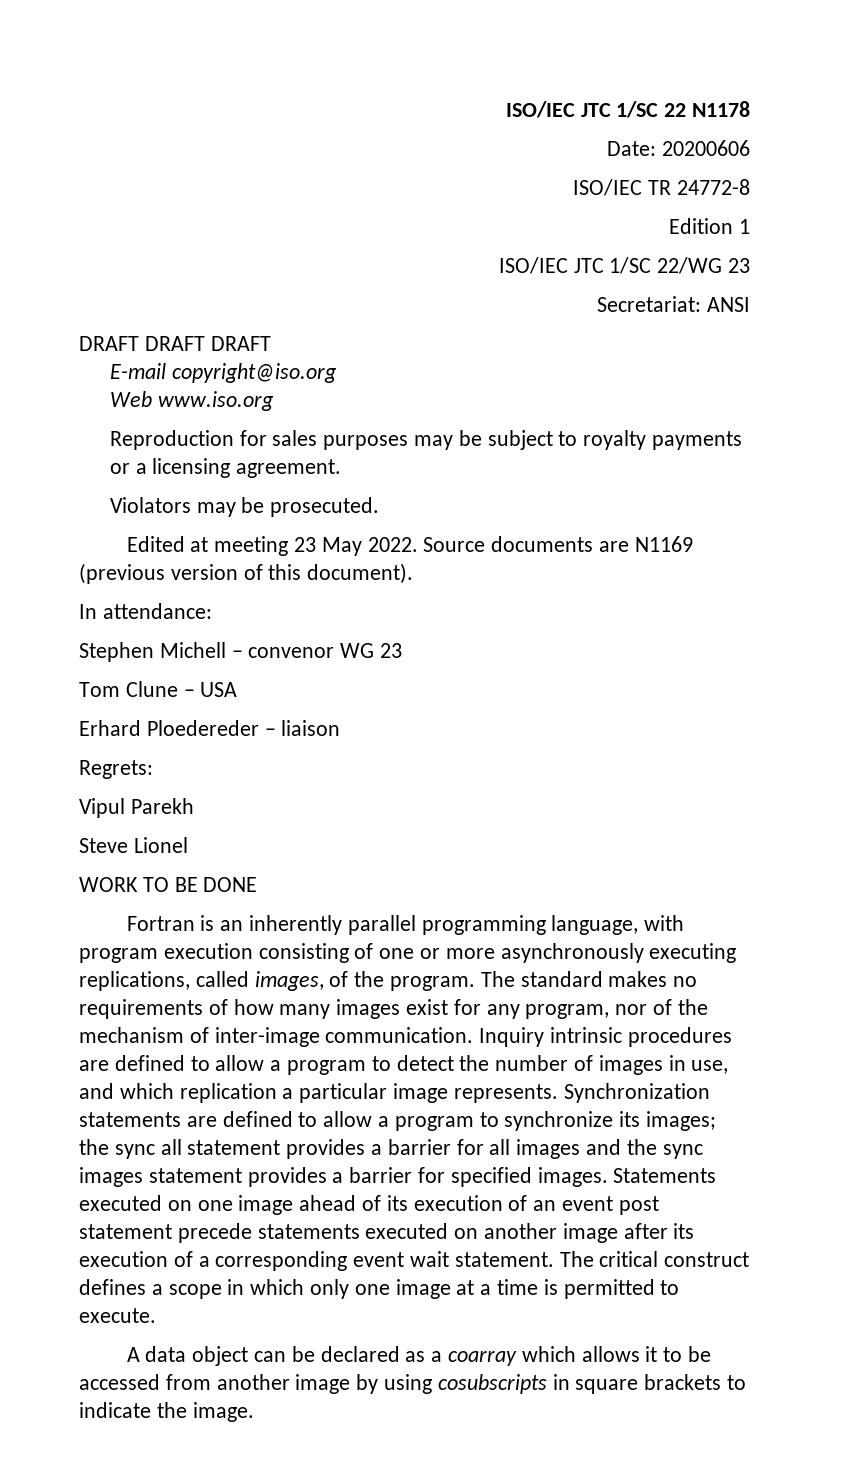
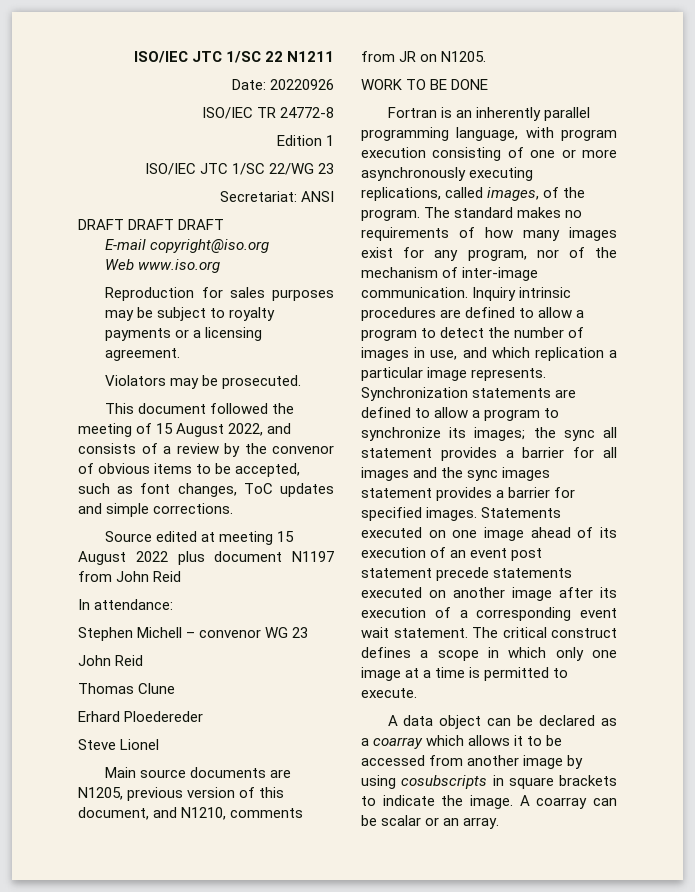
[691,101,750,117] N1178 -> [287,51,335,62] N1211
[661,140,750,156] 20200606 -> [270,79,334,90] 20220926
[126,536,693,556] [79,563,414,584] Edited at meeting 23 May 2022. Source documents are N1169 (previous version of this document). -> [104,403,294,414] [78,423,292,437] [78,443,334,457] [78,463,301,477] [78,483,334,497] [78,503,234,517] [104,531,294,545] [78,551,334,565] [78,571,182,582] This document followed the meeting of 15 August 2022, and consists of a review by the convenor of obvious items to be accepted, such as font changes, ToC updates and simple corrections. // Source edited at meeting 15 August 2022 plus document N1197 from John Reid
[79,682,120,697] Tom -> [78,655,144,666] [78,683,134,694] John Reid // Thomas
[183,682,238,697] – USA -> (176, 688) none
[264,720,341,736] [79,760,153,779] [79,798,194,818] [79,837,188,853] – liaison // Regrets: // Vipul Parekh // Steve Lionel -> [78,739,160,750] [104,767,291,778] [78,787,285,801] [78,807,304,820] [361,51,487,62] // Steve Lionel // Main source documents are N1205, previous version of this document, and N1210, comments from JR on N1205.
(254, 1412) none -> [519,795,617,809] [361,815,500,829] A coarray can be scalar or an array.

